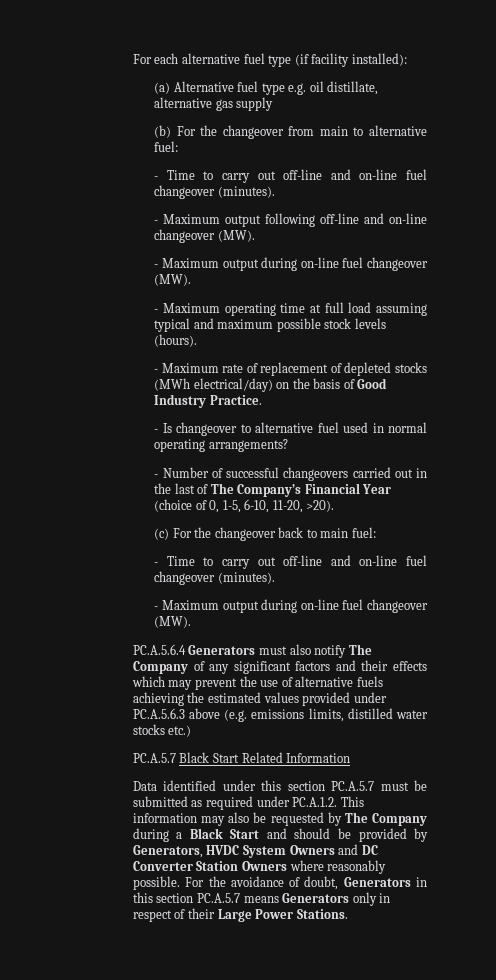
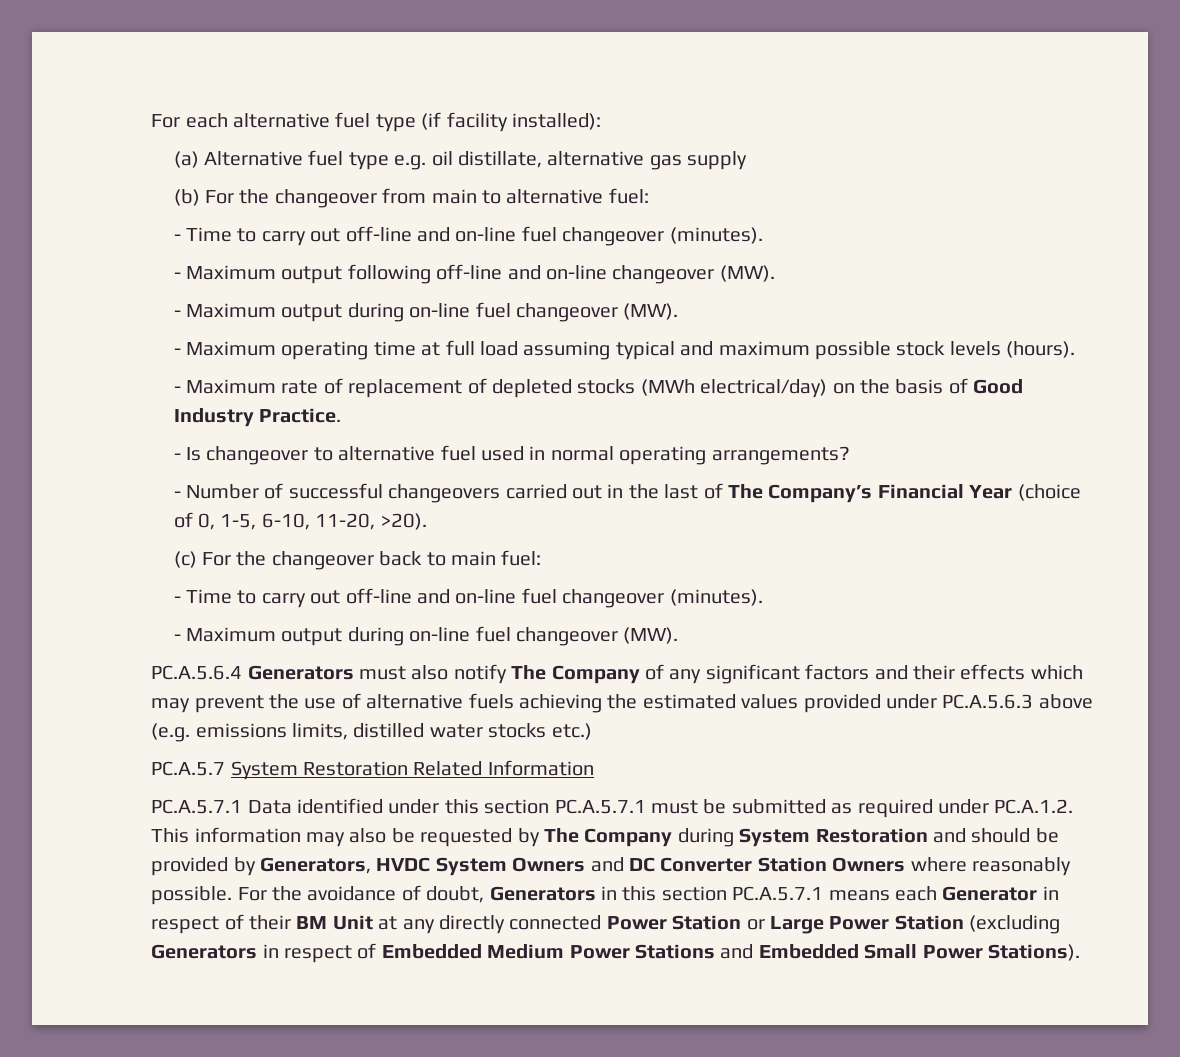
[179,752,239,763] Black Start -> [230,761,408,780] System Restoration
(351, 758) none -> [151,799,243,814] PC.A.5.7.1
[331,781,375,791] PC.A.5.7 -> [554,799,646,814] PC.A.5.7.1
[176,828,260,839] a Black Start -> [739,828,928,847] System Restoration
[196,892,391,906] [132,908,348,922] PC.A.5.7 means Generators only in respect of their Large Power Stations. -> [732,886,1059,901] [151,914,1061,934] [151,943,1080,963] PC.A.5.7.1 means each Generator in respect of their BM Unit at any directly connected Power Station or Large Power Station (excluding Generators in respect of Embedded Medium Power Stations and Embedded Small Power Stations).

